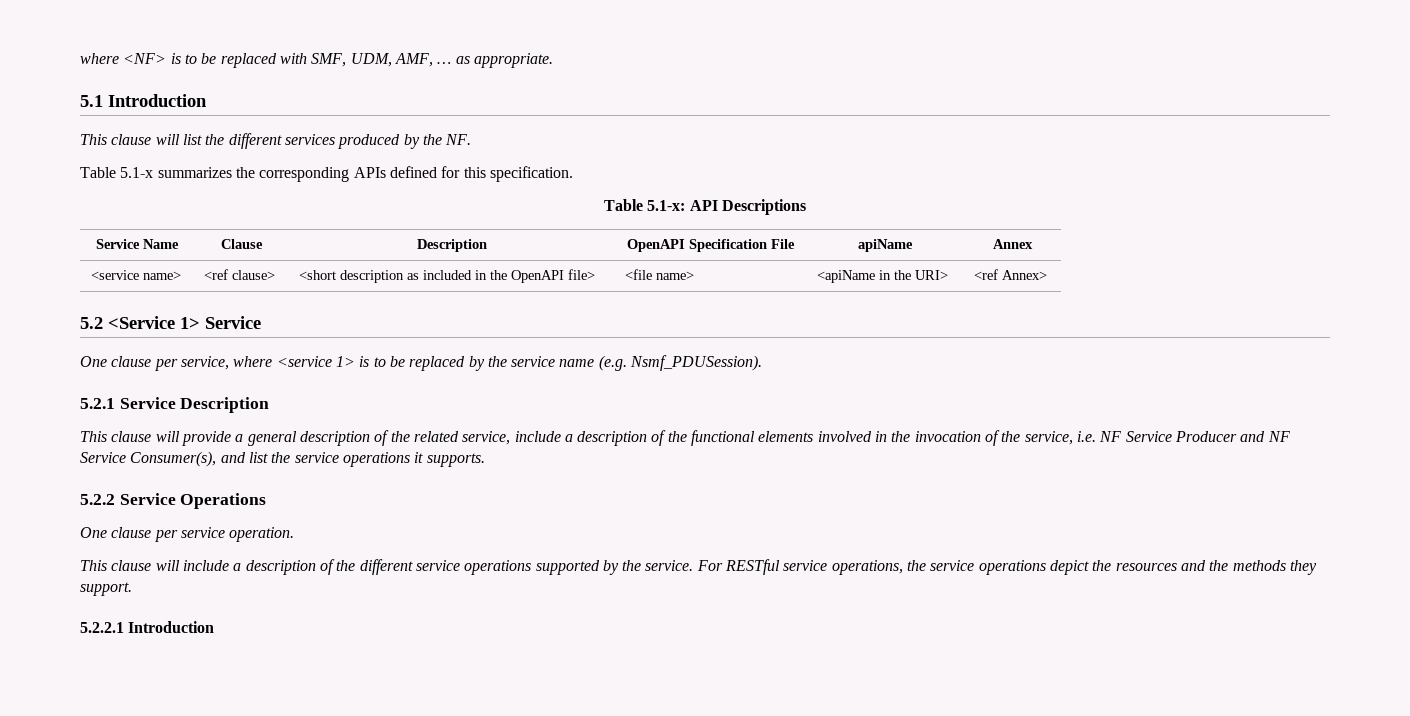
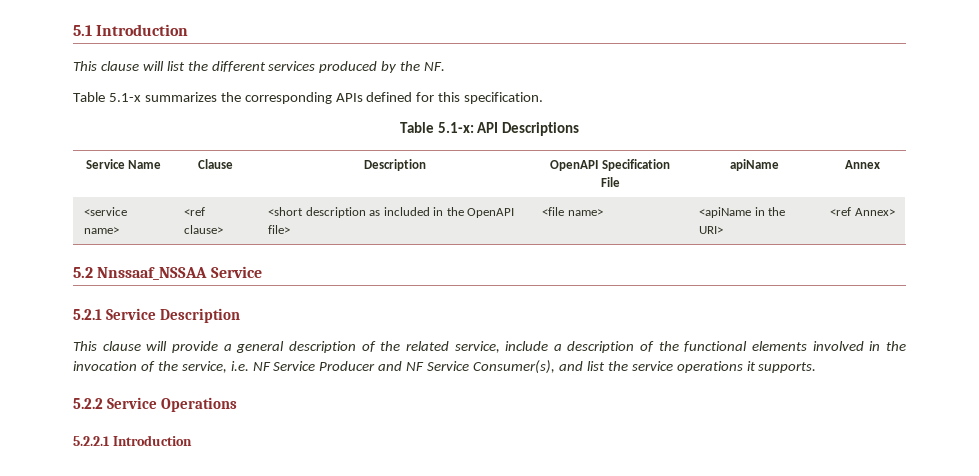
[80,53,553,68] where <NF> is to be replaced with SMF, UDM, AMF, … as appropriate. // -> (73, 30) none
[108,316,261,329] [80,355,763,371] <Service 1> Service // One clause per service, where <service 1> is to be replaced by the service name (e.g. Nsmf_PDUSession). -> [97,266,262,280] Nnssaaf_NSSAA Service
[80,527,295,542] [80,559,1317,575] [80,582,132,596] // One clause per service operation. // This clause will include a description of the different service operations supported by the service. For RESTful service operations, the service operations depict the resources and the methods they support. -> (238, 404) none

